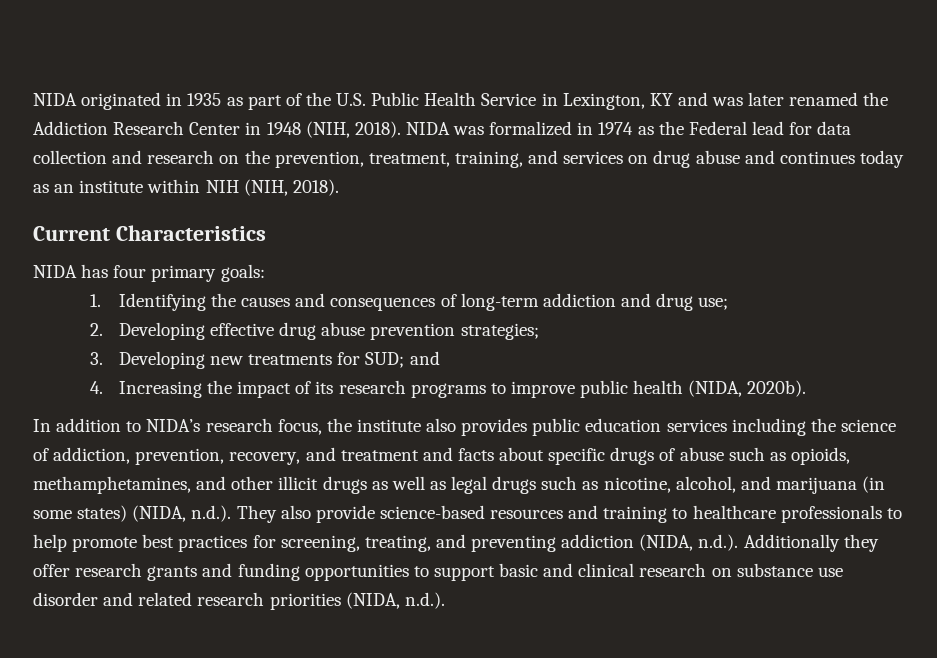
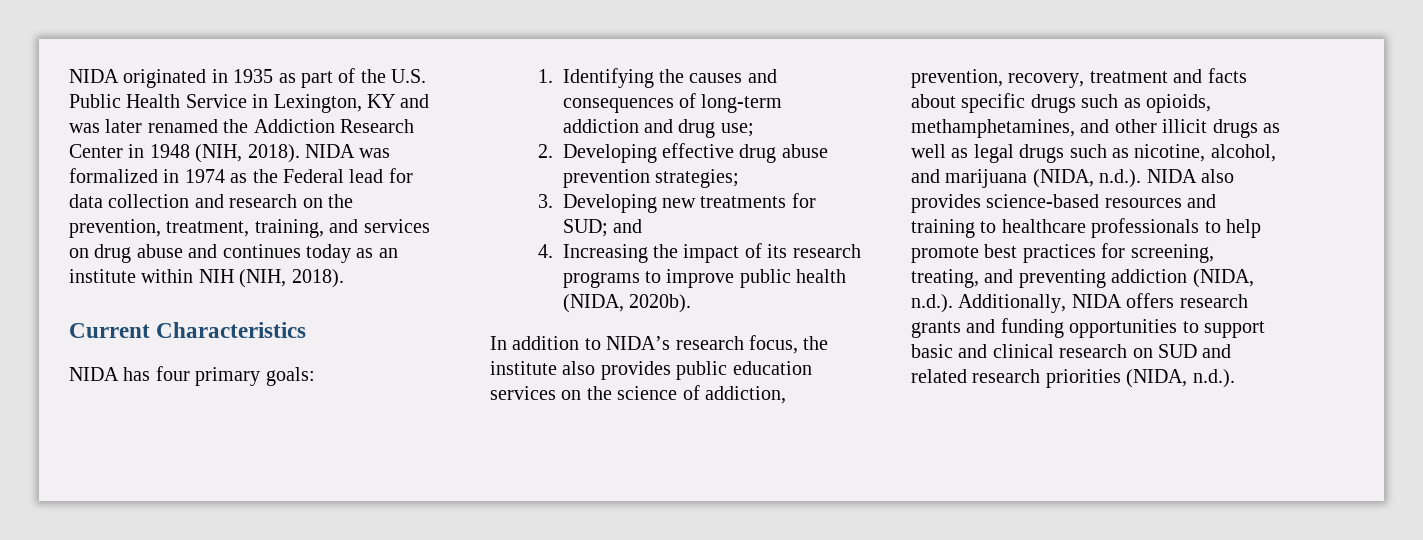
[731,418,806,436] including -> [561,390,582,400] on
[305,447,336,461] and -> (1085, 80) none
[659,447,724,461] of abuse -> (1076, 103) none
[862,476,886,493] [33,505,375,523] (in some states) (NIDA, n.d.). They also provide -> [1032,169,1234,188] [911,194,981,213] (NIDA, n.d.). NIDA also provides
[743,534,879,552] [33,564,70,577] Additionally they offer -> [958,293,1175,313] Additionally, NIDA offers
[736,563,843,577] [33,592,98,606] substance use disorder -> [1158,344,1197,358] SUD

